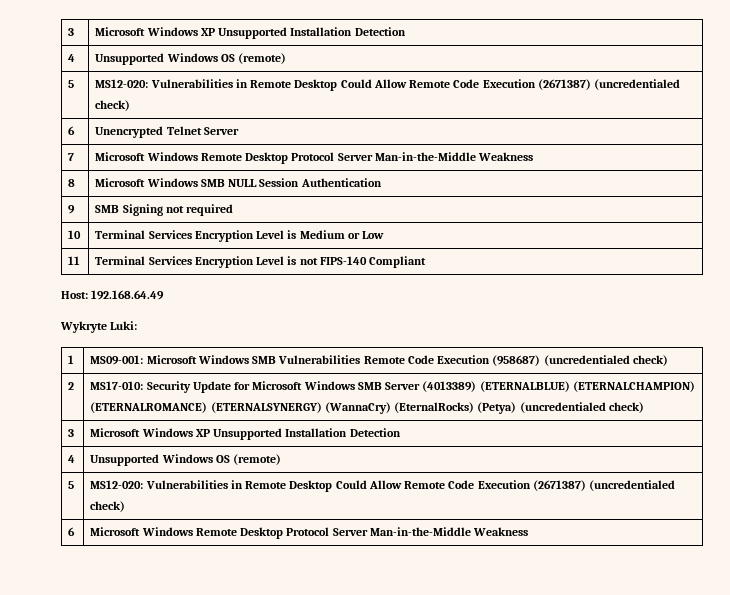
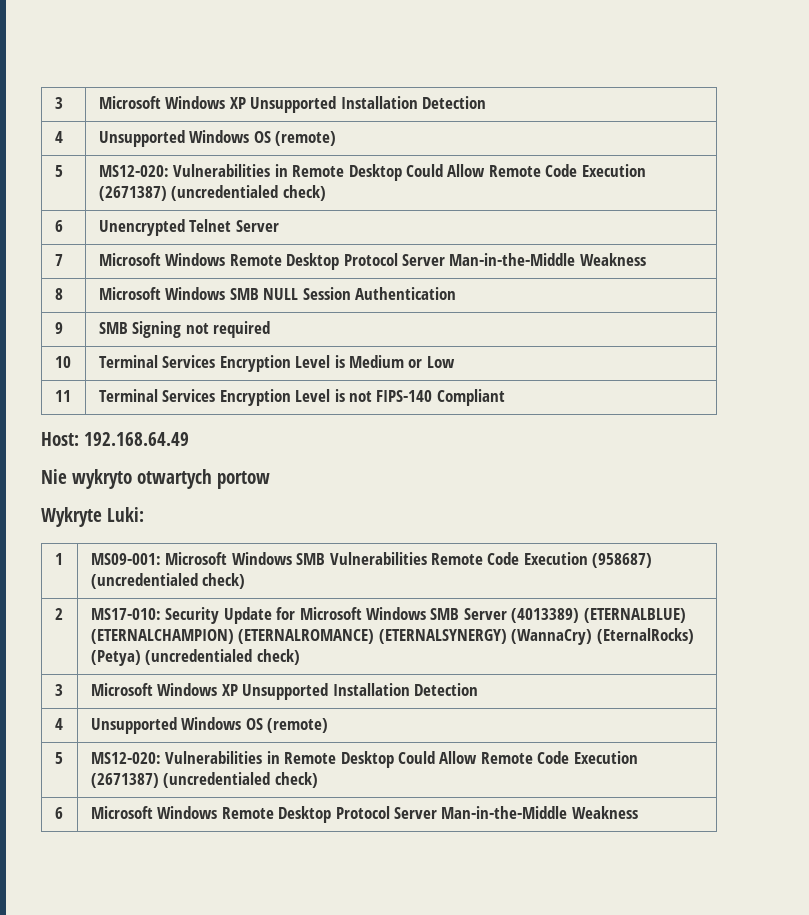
(165, 295) none -> [41,469,270,489] // Nie wykryto otwartych portow

